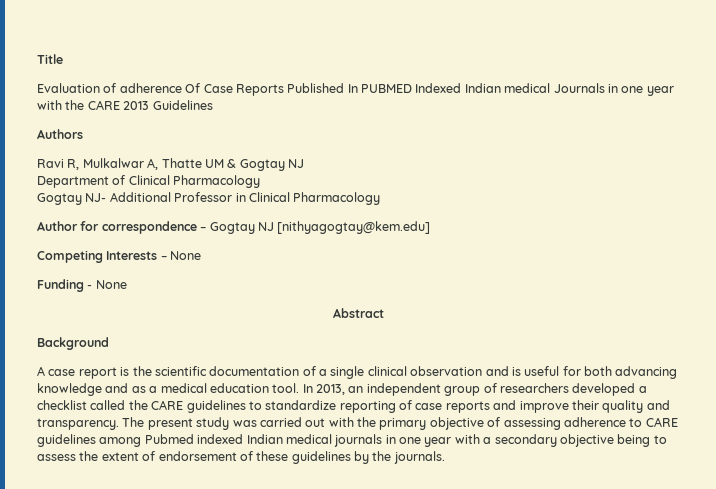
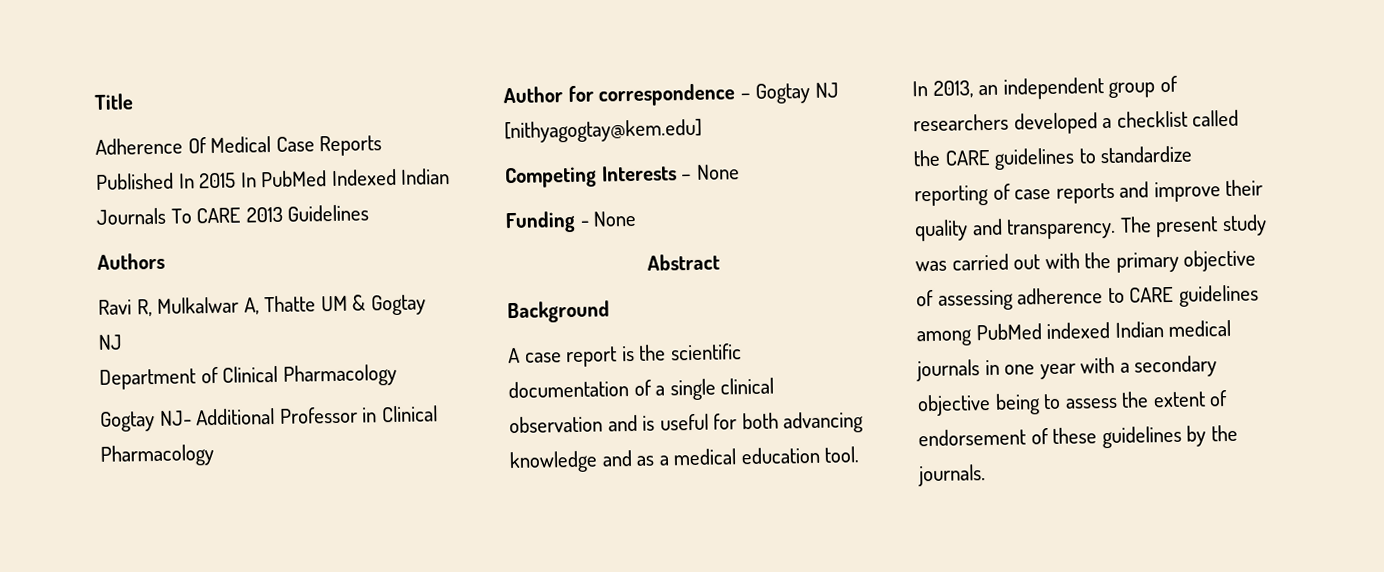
[37,83,674,96] [37,100,85,110] Evaluation of adherence Of Case Reports Published In PUBMED Indexed Indian medical Journals in one year with the -> [95,135,383,157] [96,168,451,190] [96,207,192,225] Adherence Of Medical Case Reports Published In 2015 In PubMed Indexed Indian Journals To
[144,434,194,444] Pubmed -> [975,323,1042,341] PubMed

